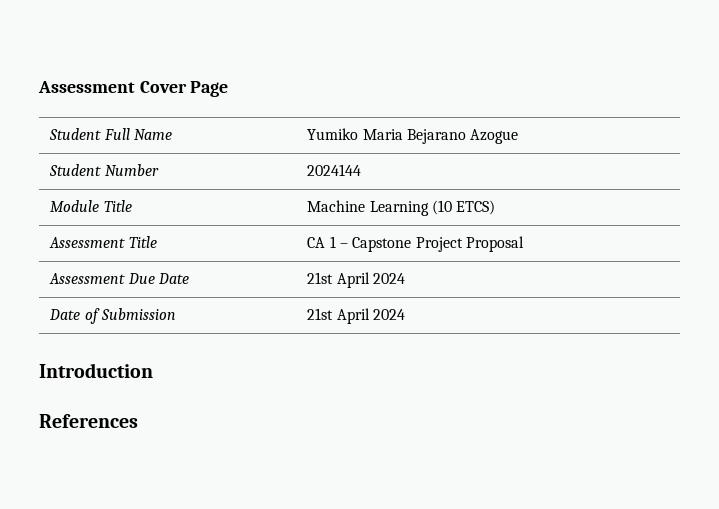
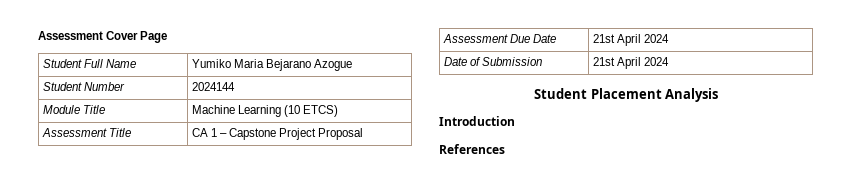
(406, 314) none -> [533,88,719,102] // Student Placement Analysis

